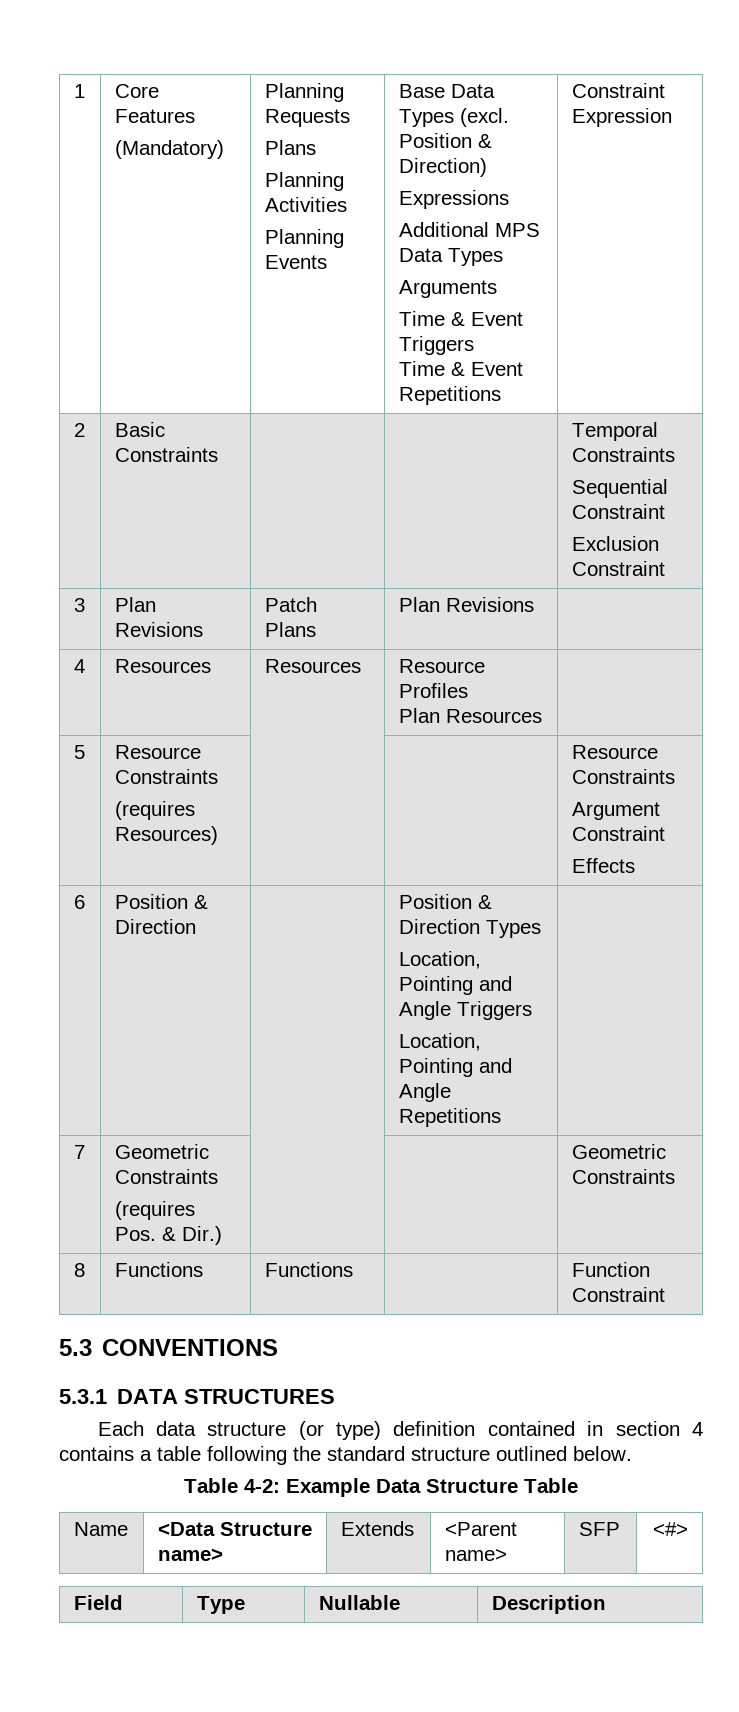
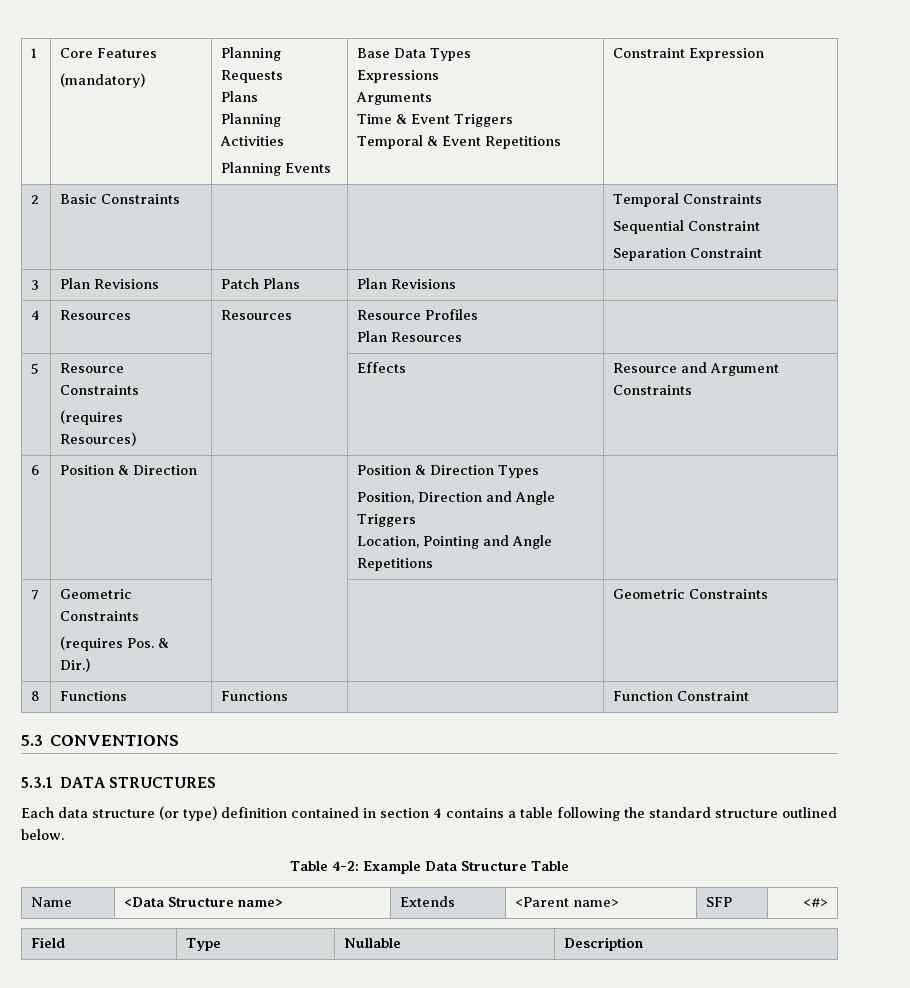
[114,140,224,159] (Mandatory) -> [59,73,145,88] (mandatory)
[459,108,509,127] [398,133,492,148] [398,158,487,177] [398,190,509,209] [398,222,540,237] [398,248,503,266] (excl. Position & Direction) // Expressions // Additional MPS Data Types -> [356,70,439,83] // Expressions
[398,361,445,376] Time -> [356,135,423,149] Temporal
[571,536,659,551] Exclusion -> [612,248,686,261] Separation
[571,745,658,759] [571,769,675,784] [571,802,660,820] [571,826,665,841] [571,858,635,873] | Resource Constraints // Argument Constraint // Effects -> [356,362,406,373] [612,362,779,376] [612,385,692,395] Effects | Resource and Argument Constraints
[398,951,481,969] [398,976,473,995] Location, Pointing -> [356,492,482,504] Position, Direction

